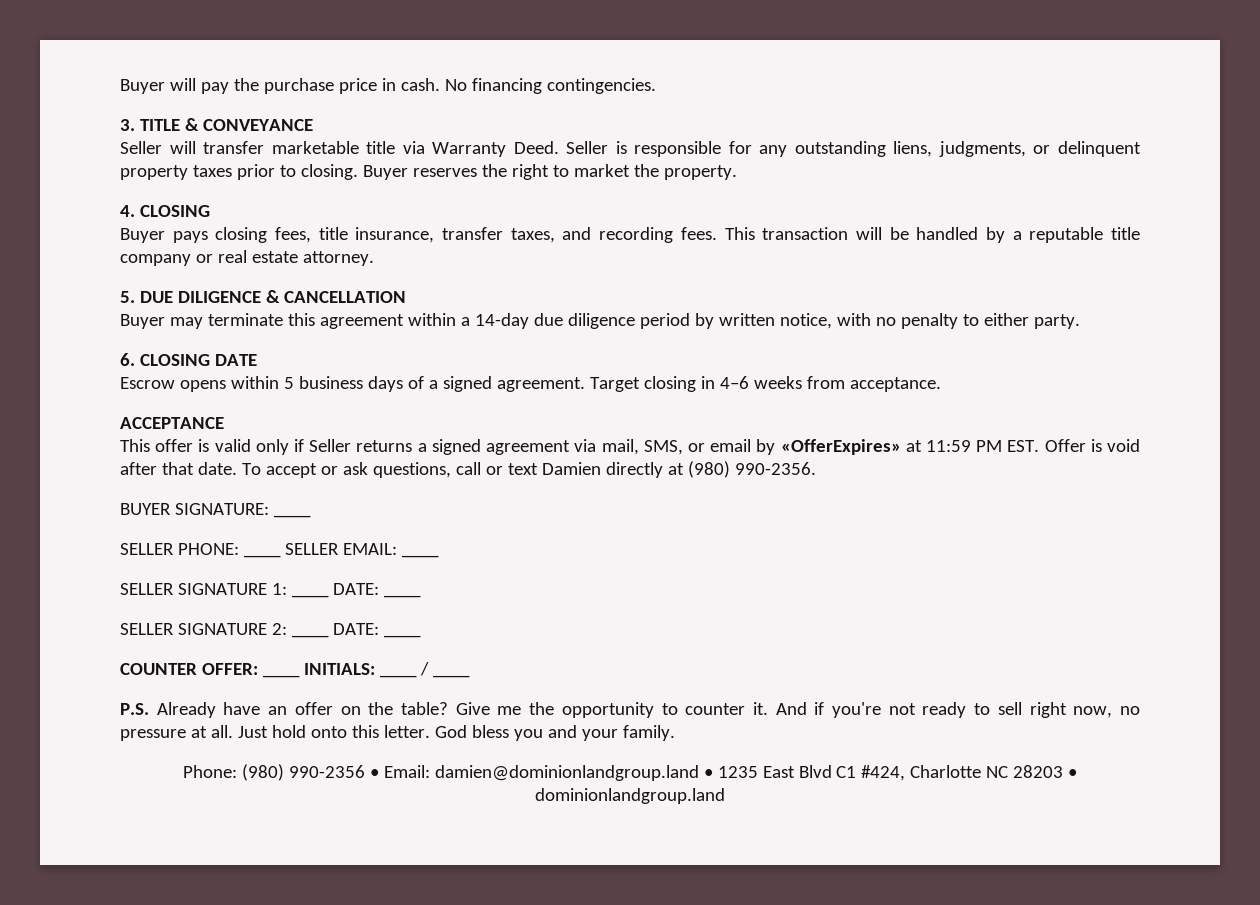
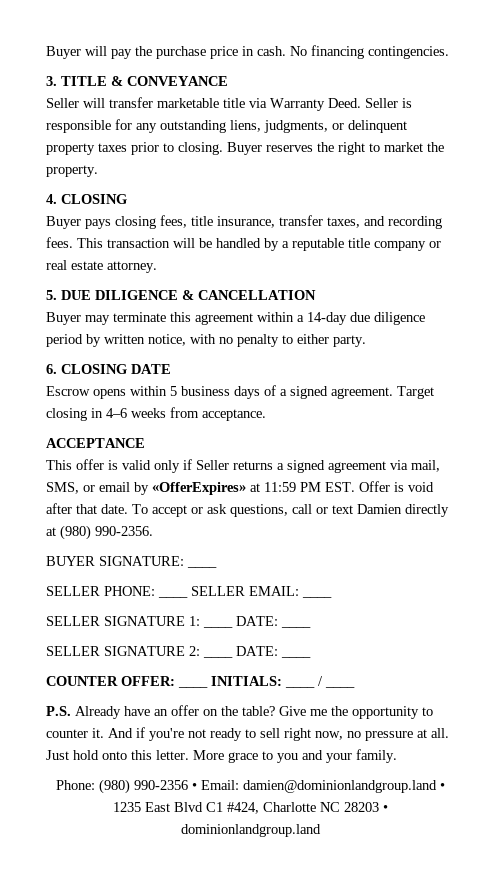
[434,725,509,738] God bless -> [193,750,273,763] More grace to

